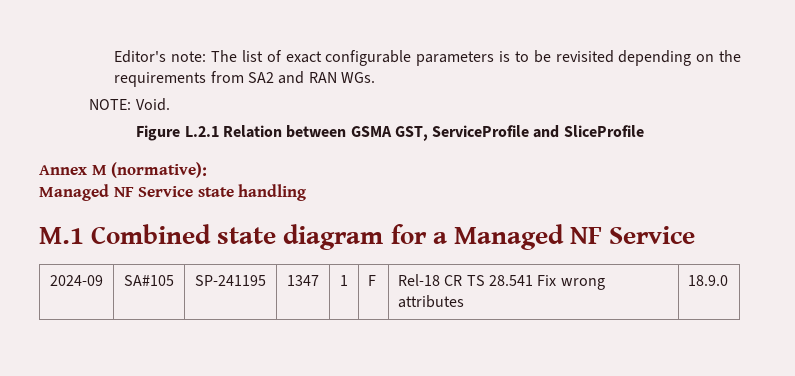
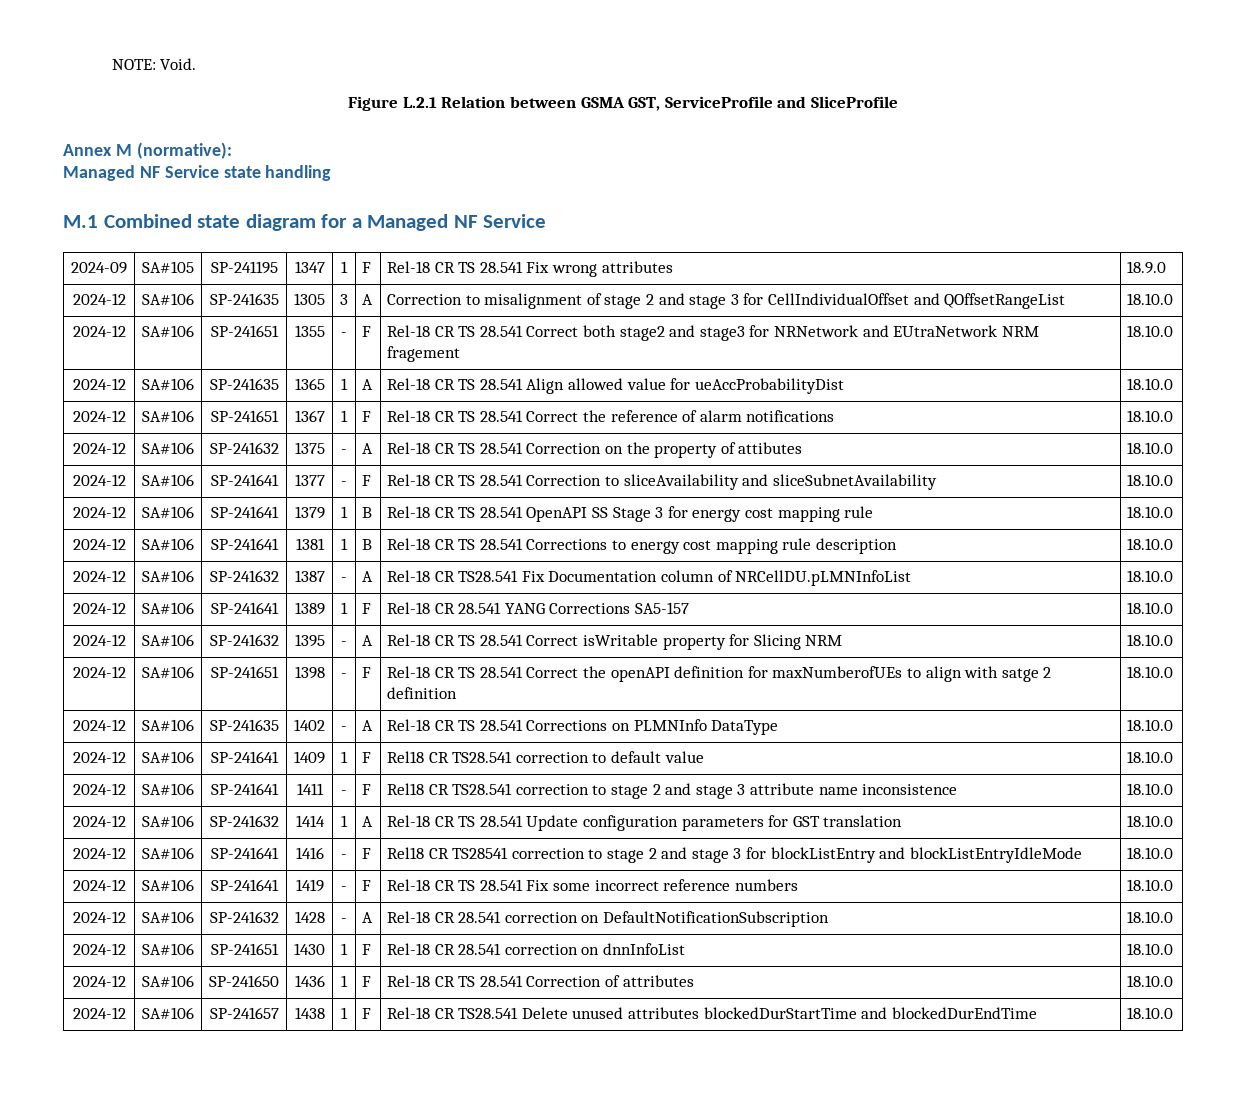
[114,50,741,66] [114,71,376,87] Editor's note: The list of exact configurable parameters is to be revisited depending on the requirements from SA2 and RAN WGs. // -> (111, 64) none
(729, 280) none -> [72,293,126,305] [142,293,194,305] [209,293,279,305] [294,293,325,305] [340,294,348,305] [362,294,374,305] [387,293,1066,309] [1127,293,1174,305] [72,325,126,337] [142,325,194,337] [210,325,279,337] [294,325,325,337] [341,332,347,337] [362,326,372,337] [387,325,1039,341] [387,346,461,362] [1127,325,1174,337] [72,378,126,390] [142,378,194,390] [209,378,279,390] [294,378,325,390] [341,378,348,390] [362,379,374,390] [387,378,844,394] [1127,378,1174,390] [72,410,126,422] [142,410,194,422] [210,410,279,422] [294,410,325,422] [341,410,348,422] [362,411,372,422] [387,410,835,422] [1127,410,1174,422] [72,442,126,454] [142,442,194,454] [209,442,279,454] [294,442,325,454] [341,449,347,454] [362,443,374,454] [387,442,803,458] [1127,442,1174,454] [72,474,126,486] [142,474,194,486] [210,474,279,486] [294,474,325,486] [341,481,347,486] [362,475,372,486] [387,474,937,490] [1127,474,1174,486] [72,506,126,518] [142,506,194,518] [210,506,279,518] [294,506,325,519] [341,506,348,518] [362,507,373,518] [387,506,874,522] [1127,506,1174,518] [72,538,126,550] [142,538,194,550] [210,538,279,550] [295,538,325,550] [341,538,348,550] [362,539,373,550] [387,538,897,554] [1127,538,1174,550] [72,570,126,582] [142,570,194,582] [209,570,279,582] [294,570,325,582] [341,577,347,582] [362,571,374,582] [387,570,912,586] [1127,570,1174,582] [72,602,126,614] [142,602,194,614] [210,602,279,614] [294,602,325,615] [341,602,348,614] [362,603,372,614] [387,602,690,614] [1127,602,1174,614] [72,634,126,646] [142,634,194,646] [209,634,279,646] [294,634,325,647] [341,641,347,646] [362,635,374,646] [387,634,843,650] [1127,634,1174,646] [72,666,126,678] [142,666,194,678] [210,666,279,678] [294,666,325,679] [341,673,347,678] [362,667,372,678] [387,666,1052,682] [387,687,458,699] [1127,666,1174,678] [72,719,126,731] [142,719,194,731] [209,719,279,731] [294,719,325,731] [341,726,347,731] [362,720,374,731] [387,719,779,735] [1127,719,1174,731] [72,751,126,763] [142,751,194,763] [210,751,279,763] [294,751,325,764] [341,751,348,763] [362,752,372,763] [387,751,704,763] [1127,751,1174,763] [72,783,126,795] [142,783,194,795] [210,783,279,795] [296,783,324,795] [341,790,347,795] [362,784,372,795] [387,783,958,799] [1127,783,1174,795] [72,815,126,827] [142,815,194,827] [209,815,279,827] [295,815,325,827] [341,815,348,827] [362,816,374,827] [387,815,903,831] [1127,815,1174,827] [72,847,126,859] [142,847,194,859] [210,847,279,859] [295,847,324,859] [341,854,347,859] [362,848,372,859] [387,847,1082,863] [1127,847,1174,859] [72,879,126,891] [142,879,194,891] [210,879,279,891] [295,879,324,892] [341,886,347,891] [362,880,372,891] [387,879,798,891] [1127,879,1174,891] [72,911,126,923] [142,911,194,923] [209,911,279,923] [294,911,325,923] [341,918,347,923] [362,912,374,923] [387,911,830,927] [1127,911,1174,923] [72,943,126,955] [142,943,194,955] [210,943,279,955] [294,943,325,955] [341,943,348,955] [362,944,372,955] [387,943,686,955] [1127,943,1174,955] [72,975,126,987] [142,975,194,987] [209,975,279,987] [294,975,325,987] [341,975,348,987] [362,976,372,987] [387,975,694,987] [1127,975,1174,987] [72,1007,126,1019] [142,1007,194,1019] [209,1007,279,1019] [294,1007,325,1019] [341,1007,348,1019] [362,1008,372,1019] [387,1007,1037,1019] [1127,1007,1174,1019] // 2024-12 | SA#106 | SP-241635 | 1305 | 3 | A | Correction to misalignment of stage 2 and stage 3 for CellIndividualOffset and QOffsetRangeList | 18.10.0 // 2024-12 | SA#106 | SP-241651 | 1355 | - | F | Rel-18 CR TS 28.541 Correct both stage2 and stage3 for NRNetwork and EUtraNetwork NRM fragement | 18.10.0 // 2024-12 | SA#106 | SP-241635 | 1365 | 1 | A | Rel-18 CR TS 28.541 Align allowed value for ueAccProbabilityDist | 18.10.0 // 2024-12 | SA#106 | SP-241651 | 1367 | 1 | F | Rel-18 CR TS 28.541 Correct the reference of alarm notifications | 18.10.0 // 2024-12 | SA#106 | SP-241632 | 1375 | - | A | Rel-18 CR TS 28.541 Correction on the property of attibutes | 18.10.0 // 2024-12 | SA#106 | SP-241641 | 1377 | - | F | Rel-18 CR TS 28.541 Correction to sliceAvailability and sliceSubnetAvailability | 18.10.0 // 2024-12 | SA#106 | SP-241641 | 1379 | 1 | B | Rel-18 CR TS 28.541 OpenAPI SS Stage 3 for energy cost mapping rule | 18.10.0 // 2024-12 | SA#106 | SP-241641 | 1381 | 1 | B | Rel-18 CR TS 28.541 Corrections to energy cost mapping rule description | 18.10.0 // 2024-12 | SA#106 | SP-241632 | 1387 | - | A | Rel-18 CR TS28.541 Fix Documentation column of NRCellDU.pLMNInfoList | 18.10.0 // 2024-12 | SA#106 | SP-241641 | 1389 | 1 | F | Rel-18 CR 28.541 YANG Corrections SA5-157 | 18.10.0 // 2024-12 | SA#106 | SP-241632 | 1395 | - | A | Rel-18 CR TS 28.541 Correct isWritable property for Slicing NRM | 18.10.0 // 2024-12 | SA#106 | SP-241651 | 1398 | - | F | Rel-18 CR TS 28.541 Correct the openAPI definition for maxNumberofUEs to align with satge 2 definition | 18.10.0 // 2024-12 | SA#106 | SP-241635 | 1402 | - | A | Rel-18 CR TS 28.541 Corrections on PLMNInfo DataType | 18.10.0 // 2024-12 | SA#106 | SP-241641 | 1409 | 1 | F | Rel18 CR TS28.541 correction to default value | 18.10.0 // 2024-12 | SA#106 | SP-241641 | 1411 | - | F | Rel18 CR TS28.541 correction to stage 2 and stage 3 attribute name inconsistence | 18.10.0 // 2024-12 | SA#106 | SP-241632 | 1414 | 1 | A | Rel-18 CR TS 28.541 Update configuration parameters for GST translation | 18.10.0 // 2024-12 | SA#106 | SP-241641 | 1416 | - | F | Rel18 CR TS28541 correction to stage 2 and stage 3 for blockListEntry and blockListEntryIdleMode | 18.10.0 // 2024-12 | SA#106 | SP-241641 | 1419 | - | F | Rel-18 CR TS 28.541 Fix some incorrect reference numbers | 18.10.0 // 2024-12 | SA#106 | SP-241632 | 1428 | - | A | Rel-18 CR 28.541 correction on DefaultNotificationSubscription | 18.10.0 // 2024-12 | SA#106 | SP-241651 | 1430 | 1 | F | Rel-18 CR 28.541 correction on dnnInfoList | 18.10.0 // 2024-12 | SA#106 | SP-241650 | 1436 | 1 | F | Rel-18 CR TS 28.541 Correction of attributes | 18.10.0 // 2024-12 | SA#106 | SP-241657 | 1438 | 1 | F | Rel-18 CR TS28.541 Delete unused attributes blockedDurStartTime and blockedDurEndTime | 18.10.0

